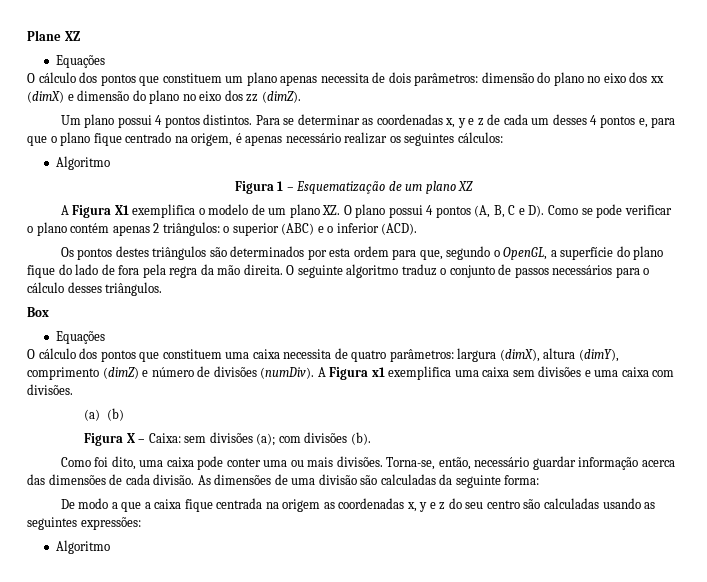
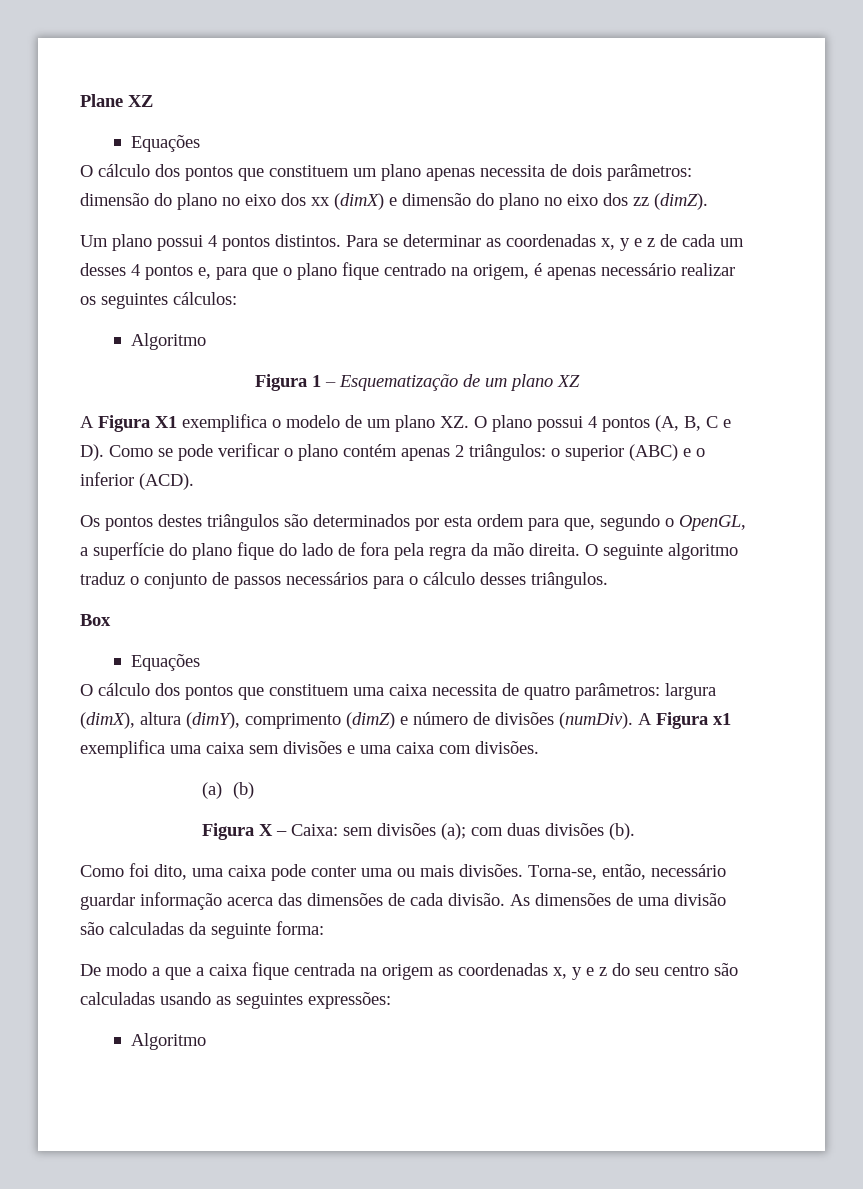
(301, 439) none -> [507,823,541,836] duas

